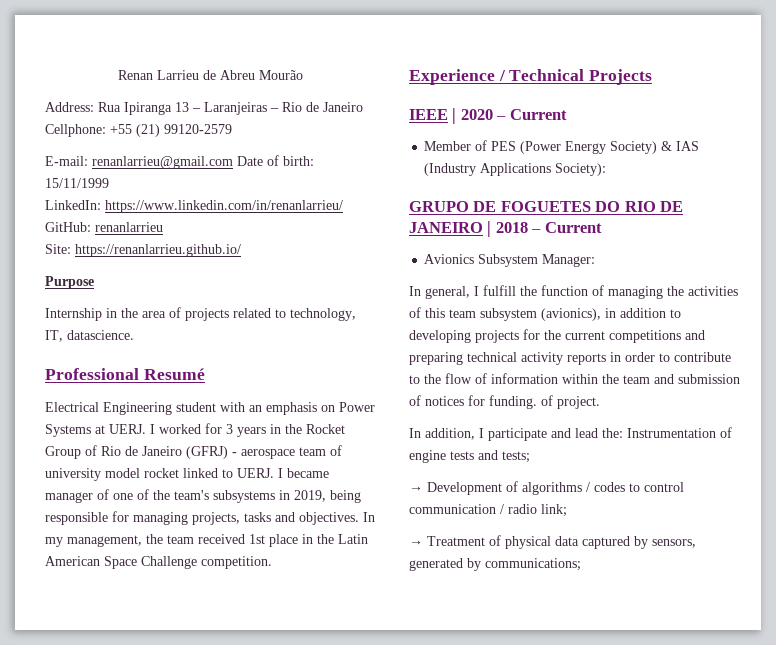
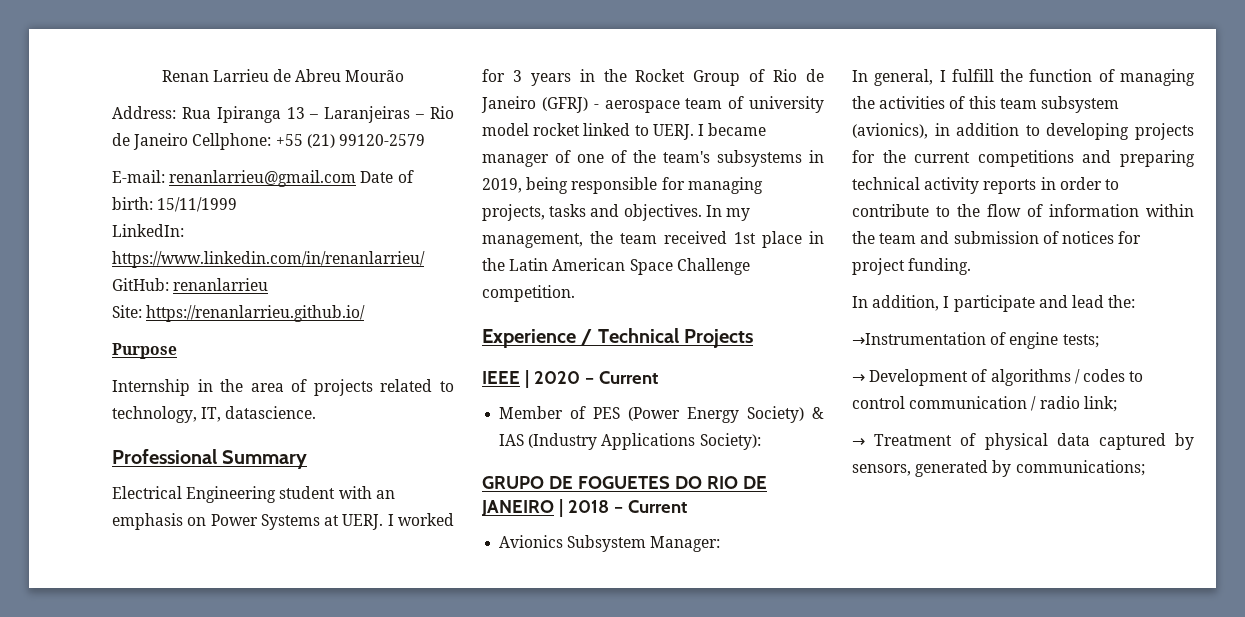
[143,368,205,380] Resumé -> [222,450,308,469] Summary
(485, 400) none -> [852,258,905,275] project
[541,395,600,409] of project. -> (972, 266) none
[627,428,716,438] Instrumentation -> [852,332,986,345] // →Instrumentation
[450,450,498,460] tests and -> (1059, 340) none

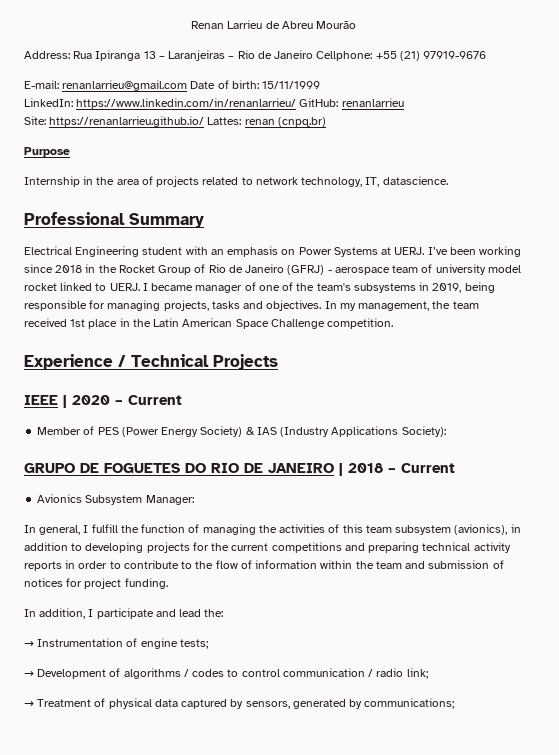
[338,134,425,146] 99120-2579 -> [423,51,487,59] 97919-9676
(366, 313) none -> [207,117,326,127] Lattes: renan (cnpq.br)
(454, 386) none -> [255,177,298,185] network
[387,513,454,526] [482,69,571,86] I worked for 3 years -> [427,246,522,257] [24,264,83,273] I’ve been working since 2018
[852,332,986,345] →Instrumentation -> [24,638,124,647] → Instrumentation

